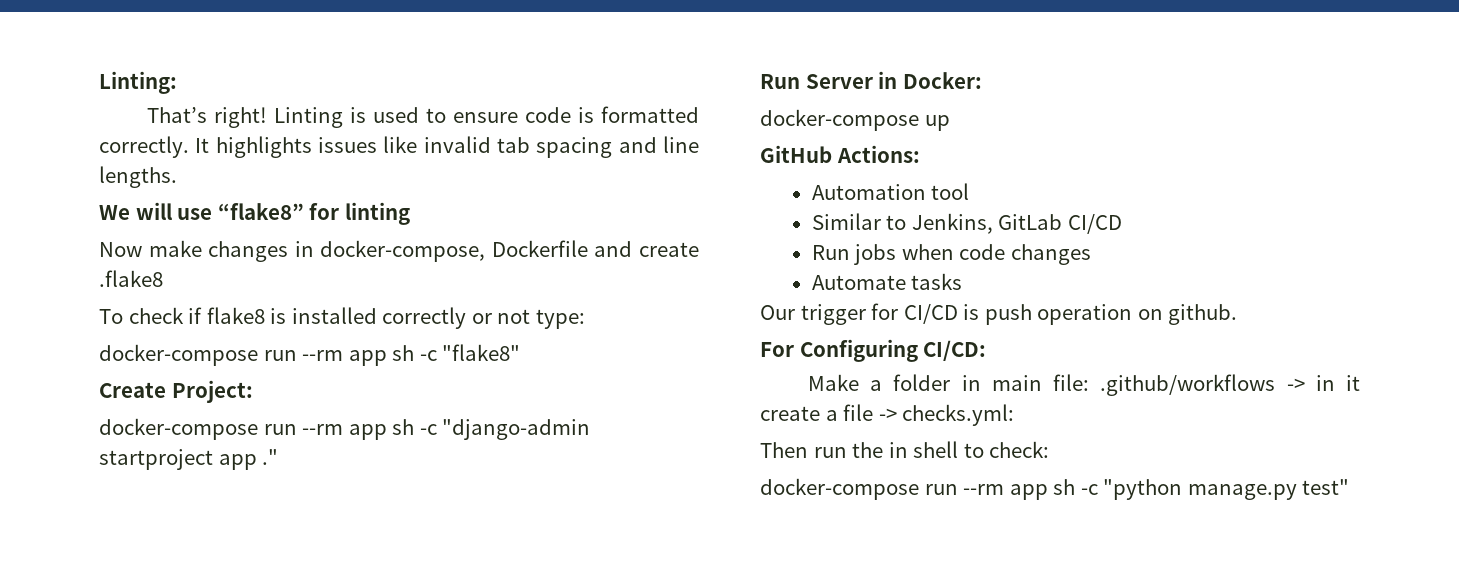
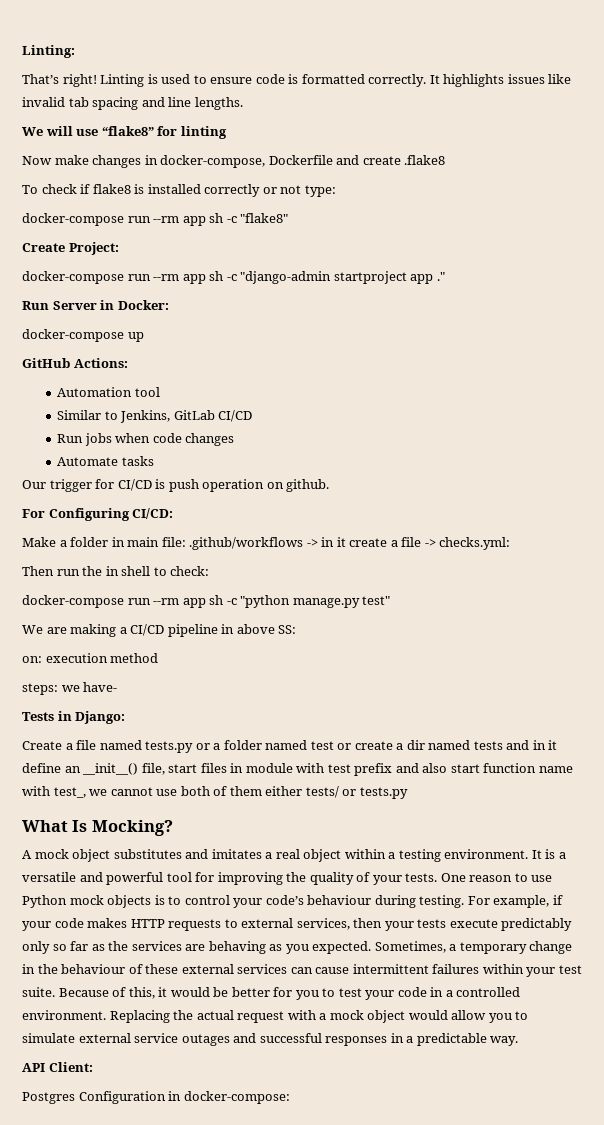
(1350, 487) none -> [22,624,297,637] [22,653,159,663] [22,682,118,695] [22,711,126,724] [22,740,558,753] [22,763,573,776] [22,786,408,799] [22,820,173,836] [22,849,566,862] [22,872,553,885] [22,895,563,908] [22,918,573,931] [22,941,573,954] [22,964,582,977] [22,987,521,1000] [22,1010,529,1023] [22,1033,519,1046] [22,1062,93,1072] [22,1091,290,1104] // We are making a CI/CD pipeline in above SS: // on: execution method // steps: we have- // Tests in Django: // Create a file named tests.py or a folder named test or create a dir named tests and in it define an __init__() file, start files in module with test prefix and also start function name with test_, we cannot use both of them either tests/ or tests.py // What Is Mocking? // A mock object substitutes and imitates a real object within a testing environment. It is a versatile and powerful tool for improving the quality of your tests. One reason to use Python mock objects is to control your code’s behaviour during testing. For example, if your code makes HTTP requests to external services, then your tests execute predictably only so far as the services are behaving as you expected. Sometimes, a temporary change in the behaviour of these external services can cause intermittent failures within your test suite. Because of this, it would be better for you to test your code in a controlled environment. Replacing the actual request with a mock object would allow you to simulate external service outages and successful responses in a predictable way. // API Client: // Postgres Configuration in docker-compose:

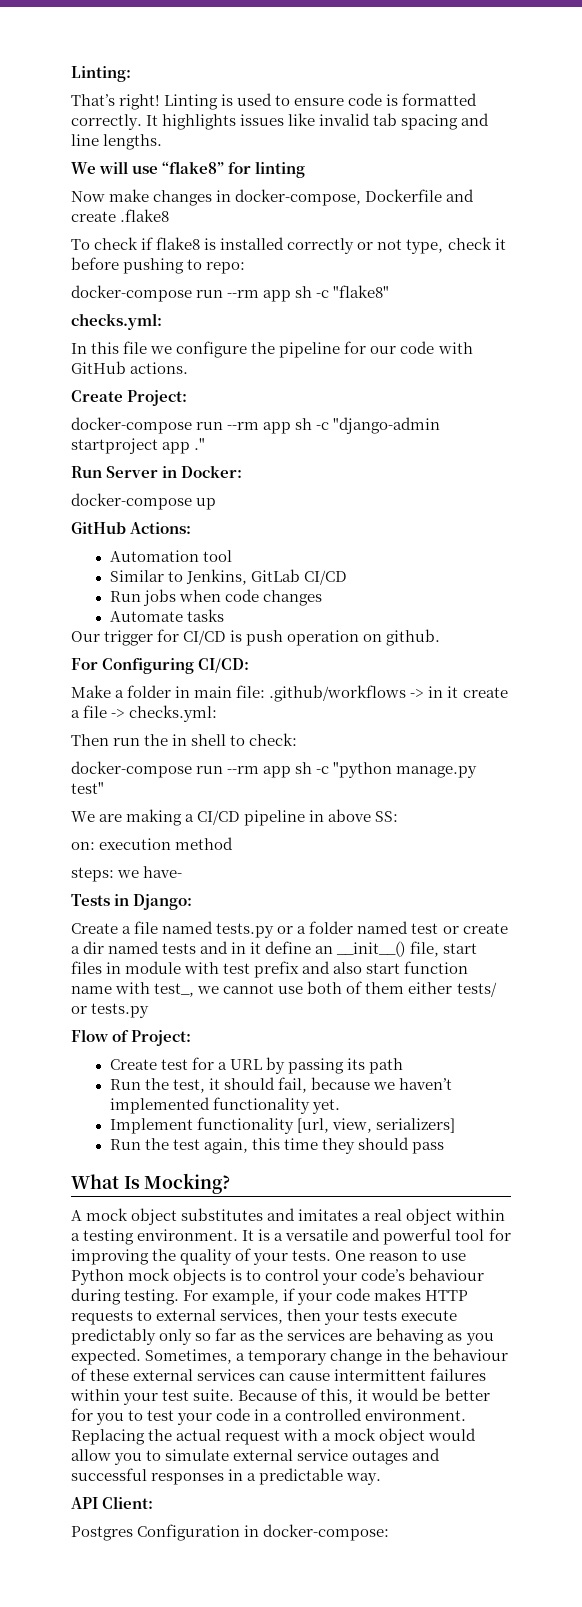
[304,185,336,197] type: -> [406,237,506,254] [71,257,246,274] type, check it before pushing to repo:
(289, 218) none -> [71,313,162,330] [71,341,473,358] [71,361,189,374] // checks.yml: // In this file we configure the pipeline for our code with GitHub actions.
(408, 793) none -> [71,1029,192,1046] [109,1057,404,1074] [109,1077,453,1093] [109,1097,341,1114] [109,1117,456,1134] [109,1137,445,1154] // Flow of Project: // Create test for a URL by passing its path // Run the test, it should fail, because we haven’t implemented functionality yet. // Implement functionality [url, view, serializers] // Run the test again, this time they should pass

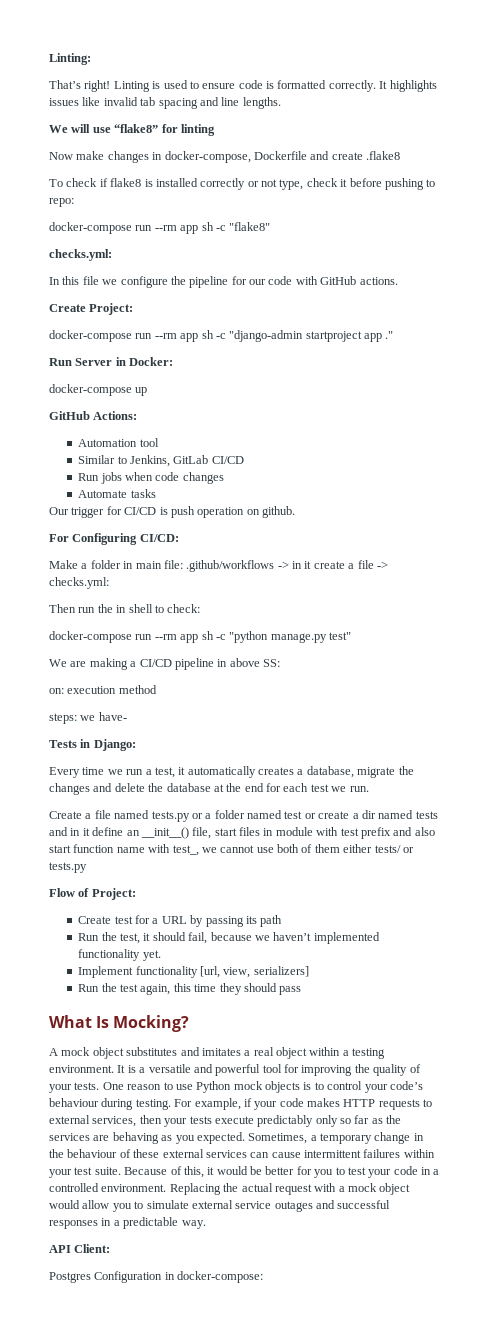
(193, 902) none -> [49,766,414,778] [49,783,369,795] // Every time we run a test, it automatically creates a database, migrate the changes and delete the database at the end for each test we run.

